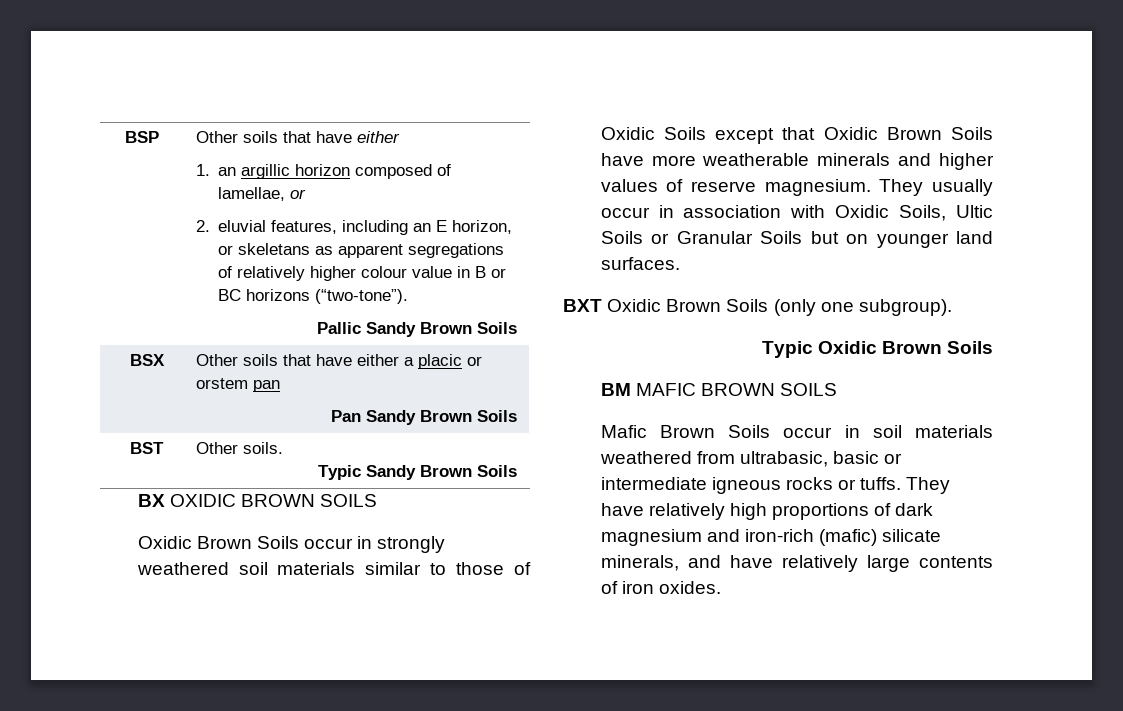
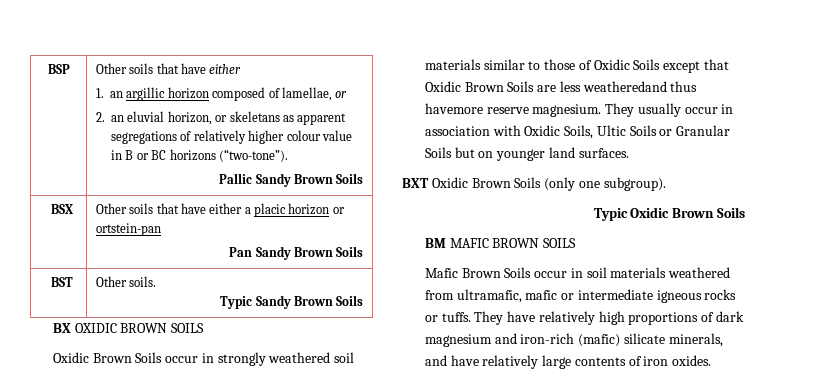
[218,220,448,235] eluvial features, including an E -> [110,111,165,122] an eluvial
[466,356,482,366] [195,378,280,392] or orstem pan -> [288,203,345,215] [95,223,161,236] horizon or ortstein-pan
[600,153,994,170] [600,179,684,192] have more weatherable minerals and higher values of -> [537,81,698,92] [424,103,483,114] are less weatheredand thus havemore
[739,451,880,467] ultrabasic, basic -> [456,289,558,303] ultramafic, mafic

